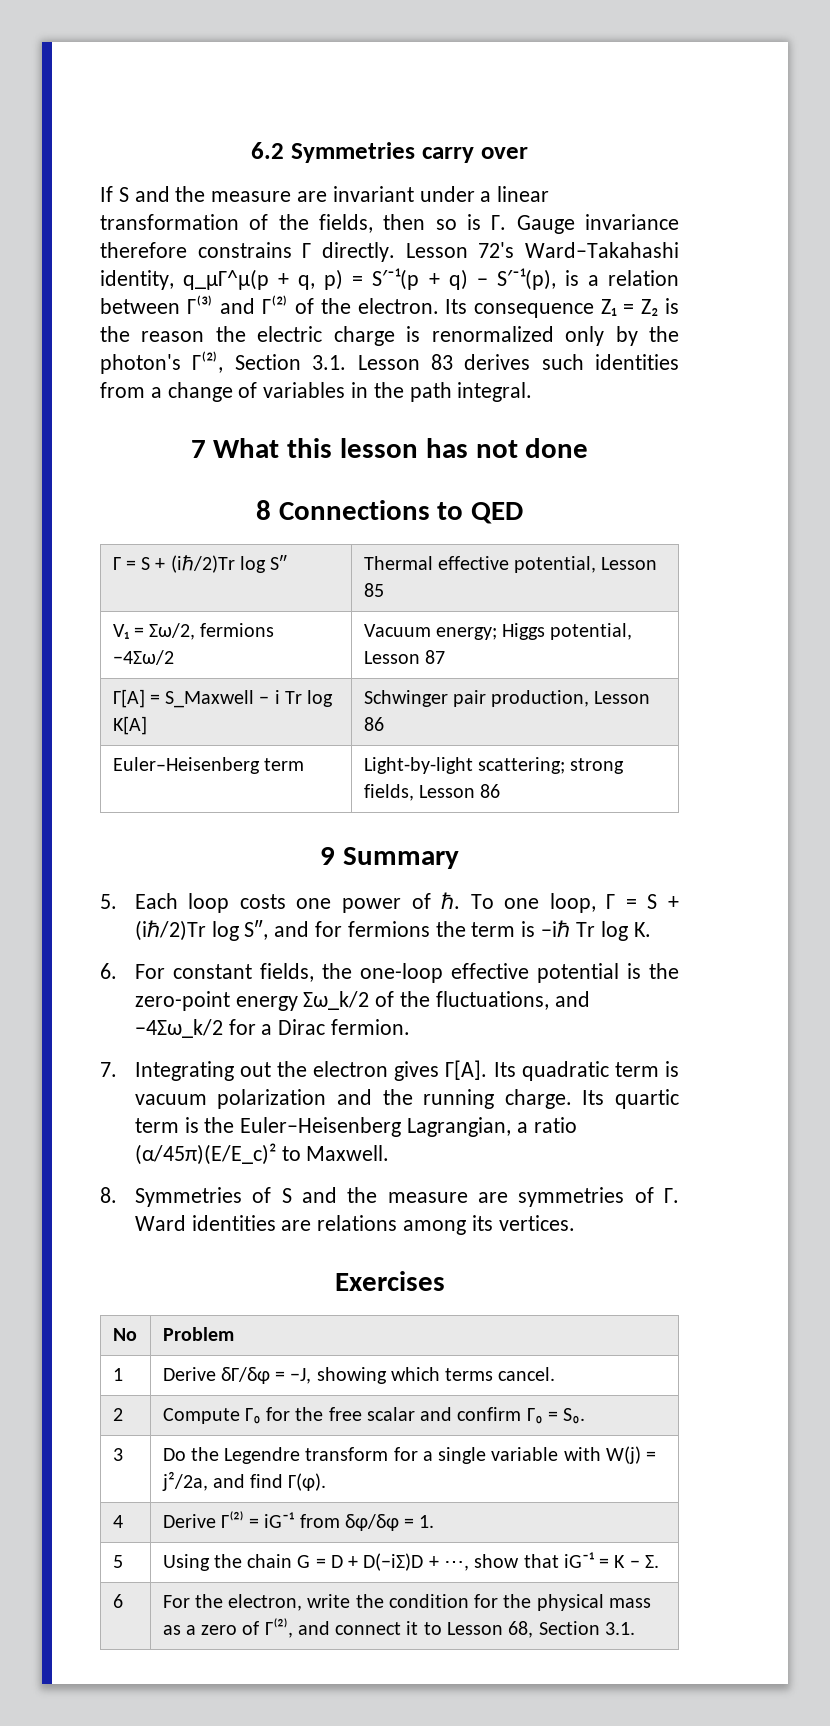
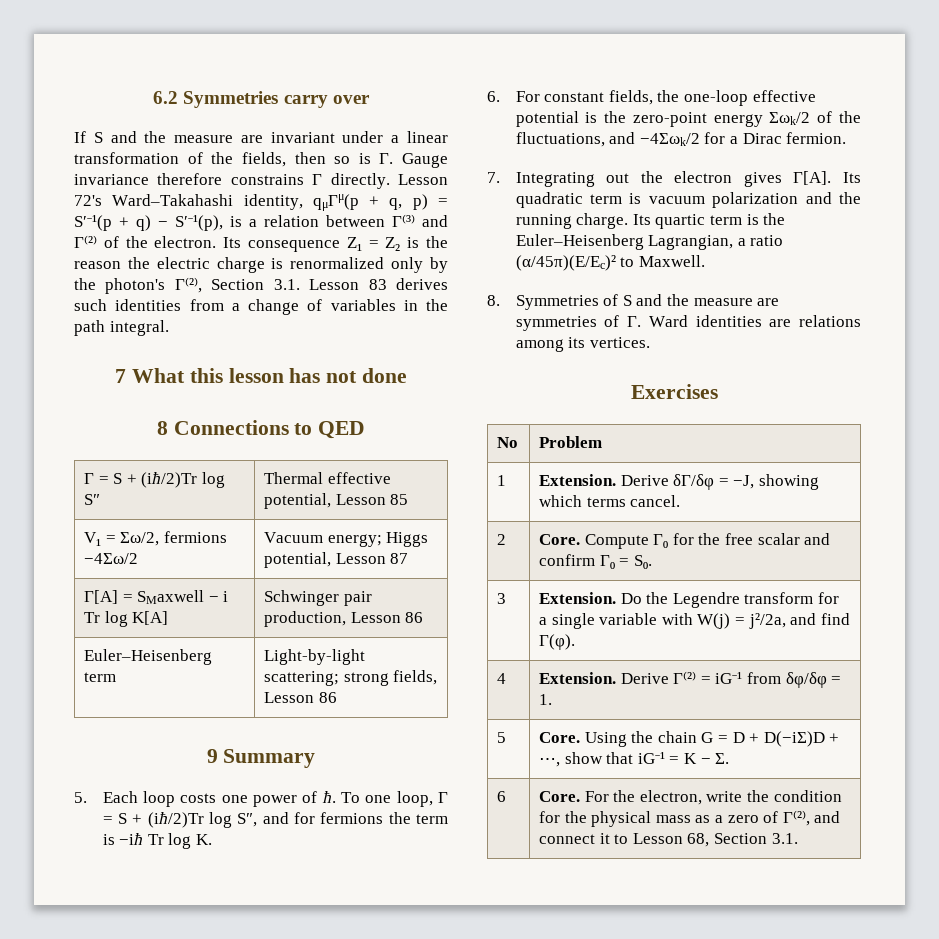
[183,269,270,290] q_μΓ^μ(p -> [312,194,359,211] qμΓμ(p
[165,690,255,708] S_Maxwell -> [137,590,205,604] SMaxwell
[303,991,370,1010] Σω_k/2 -> [769,112,811,125] Σωk/2
[134,1019,223,1038] −4Σω_k/2 -> [639,133,700,146] −4Σωk/2
[134,1143,276,1165] (α/45π)(E/E_c)² -> [515,255,616,271] (α/45π)(E/Ec)²
(123, 1374) none -> [539,474,617,486] Extension.
(123, 1414) none -> [539,534,581,545] Core.
(123, 1454) none -> [539,592,617,604] Extension.
(123, 1521) none -> [539,672,617,684] Extension.
(123, 1561) none -> [539,732,581,743] Core.
(123, 1601) none -> [539,791,581,802] Core.

